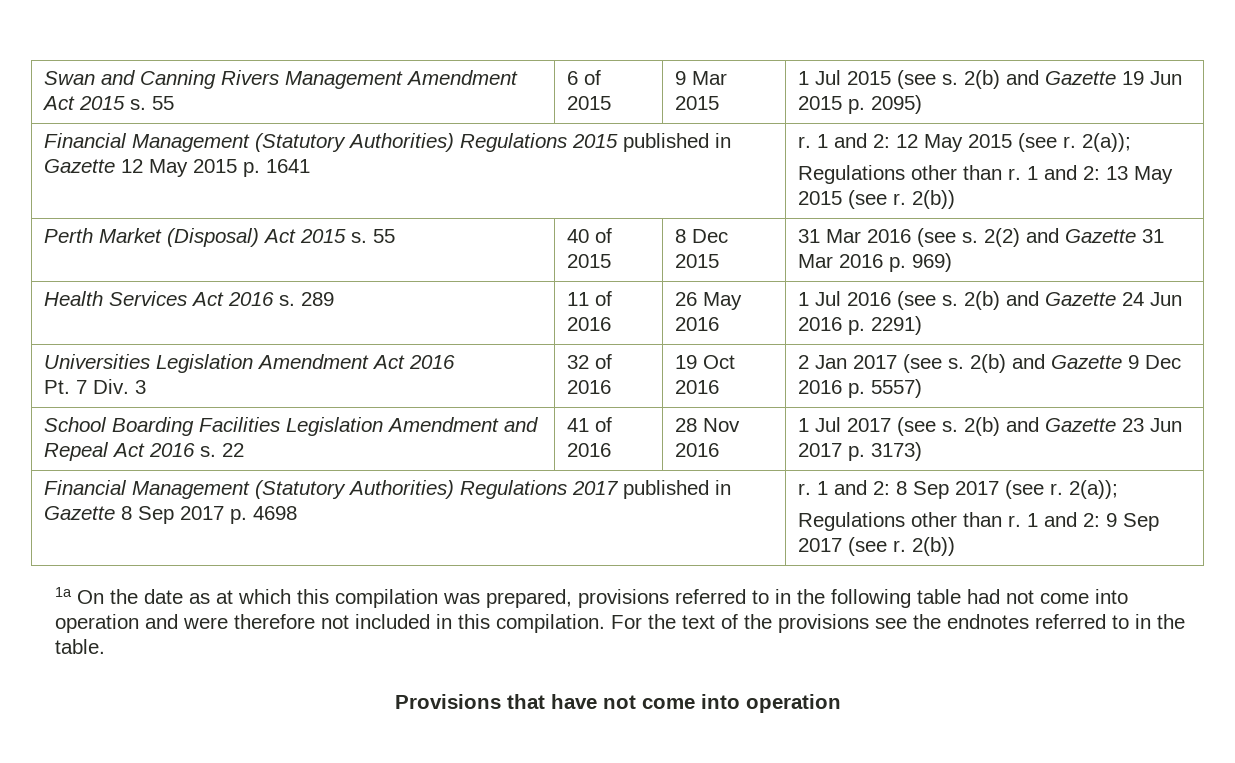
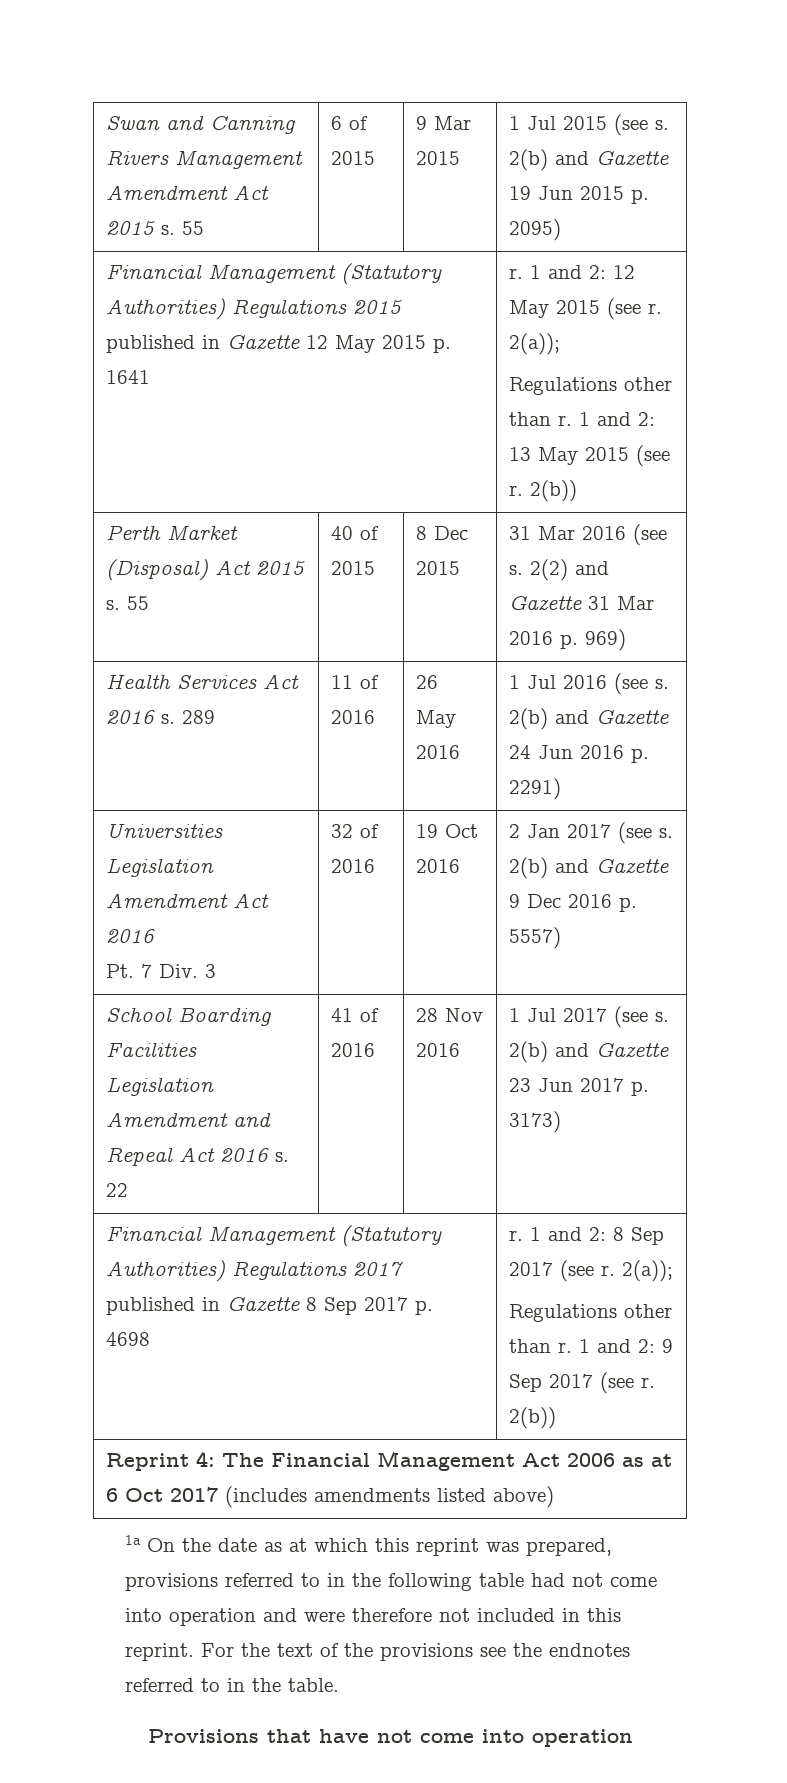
(955, 546) none -> [106,1451,673,1471] [106,1486,555,1508] // Reprint 4: The Financial Management Act 2006 as at 6 Oct 2017 (includes amendments listed above)
[334,589,438,608] compilation -> [415,1538,479,1556] reprint
[495,614,605,633] compilation. -> [124,1643,194,1661] reprint.

